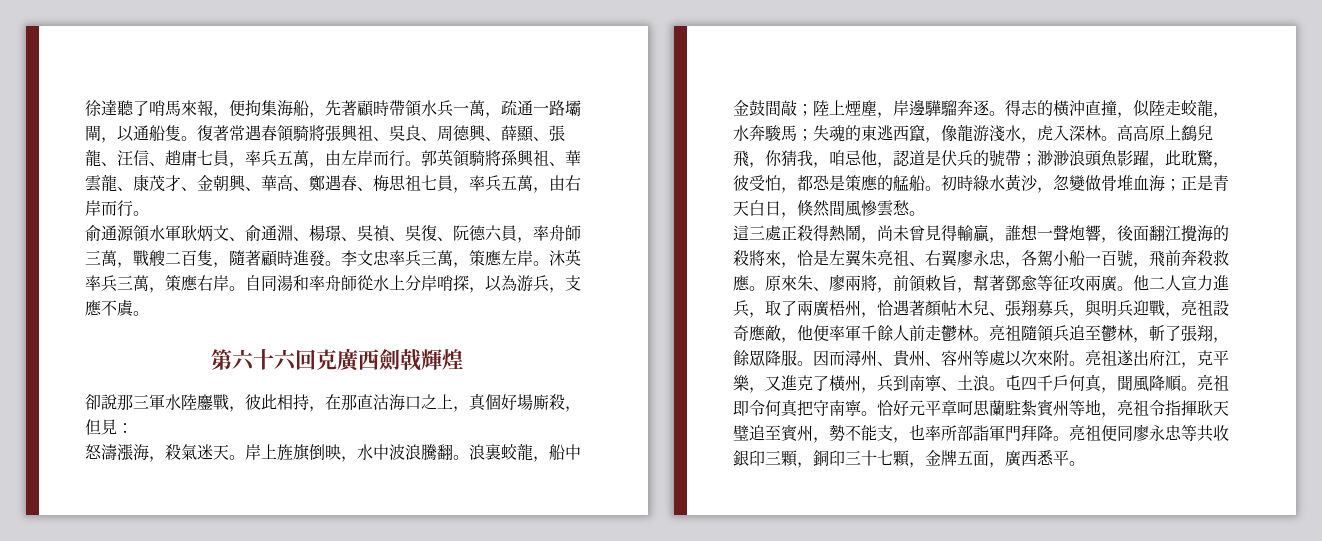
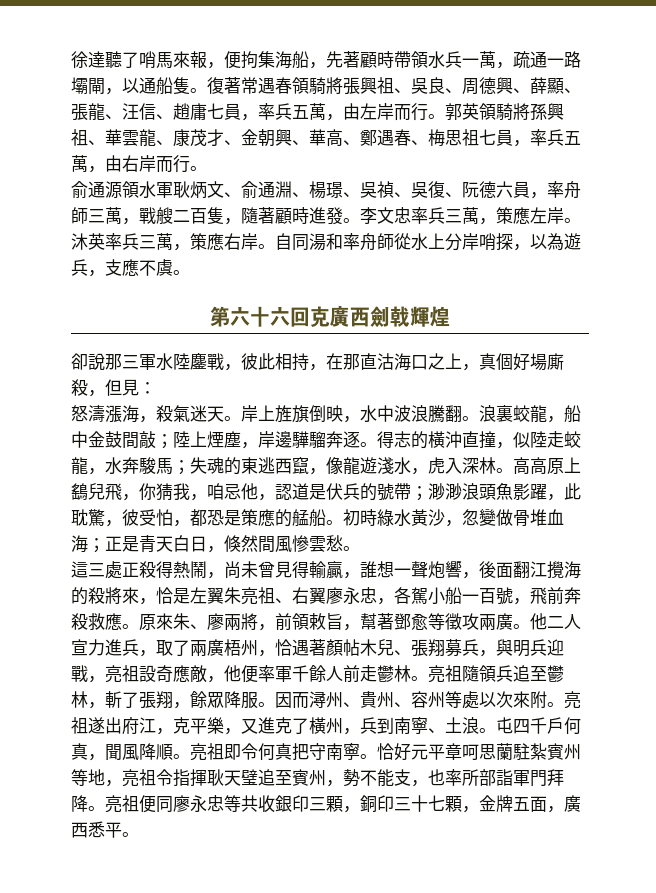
[517,275,533,292] 游 -> [564,233,581,250] 遊
[973,125,989,142] 游 -> [360,457,377,474] 遊
[1053,275,1069,291] 征 -> [445,613,462,630] 徵

